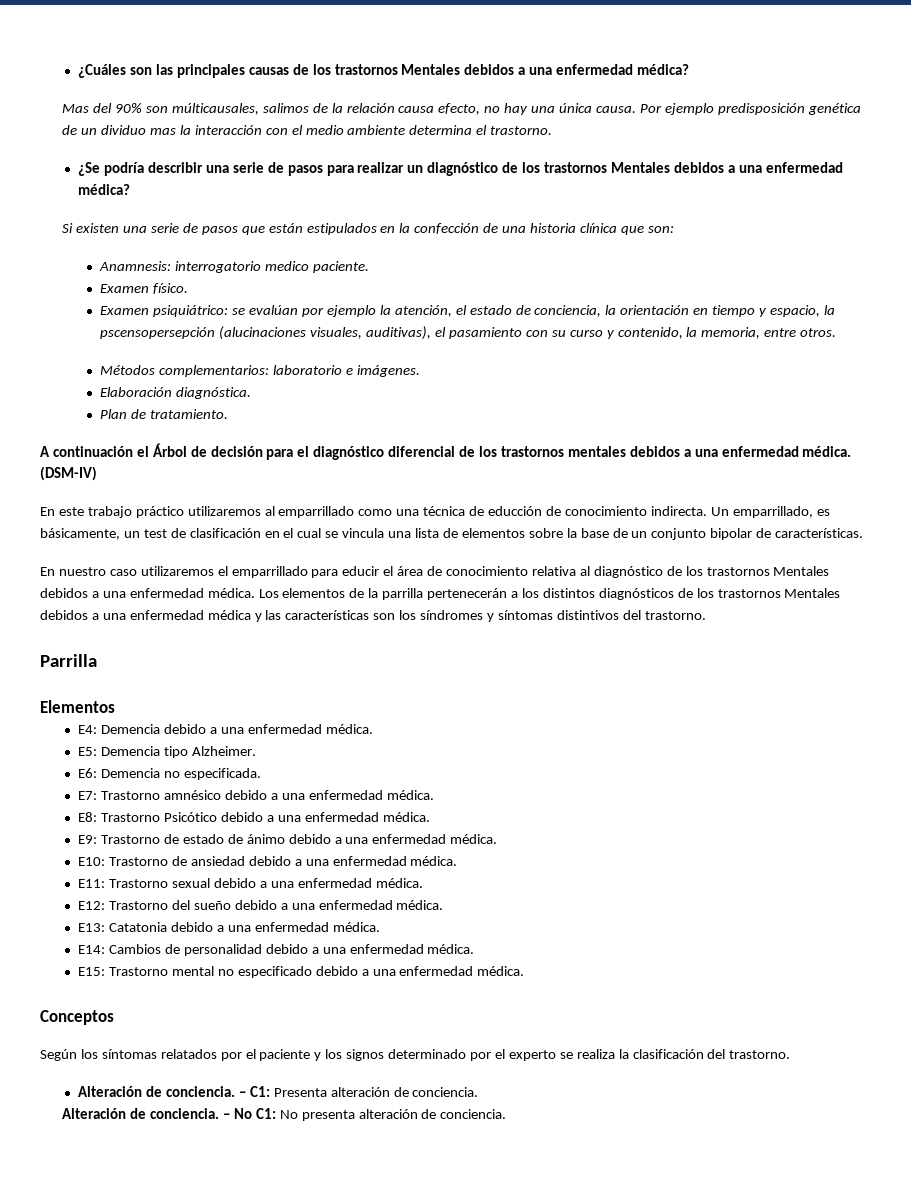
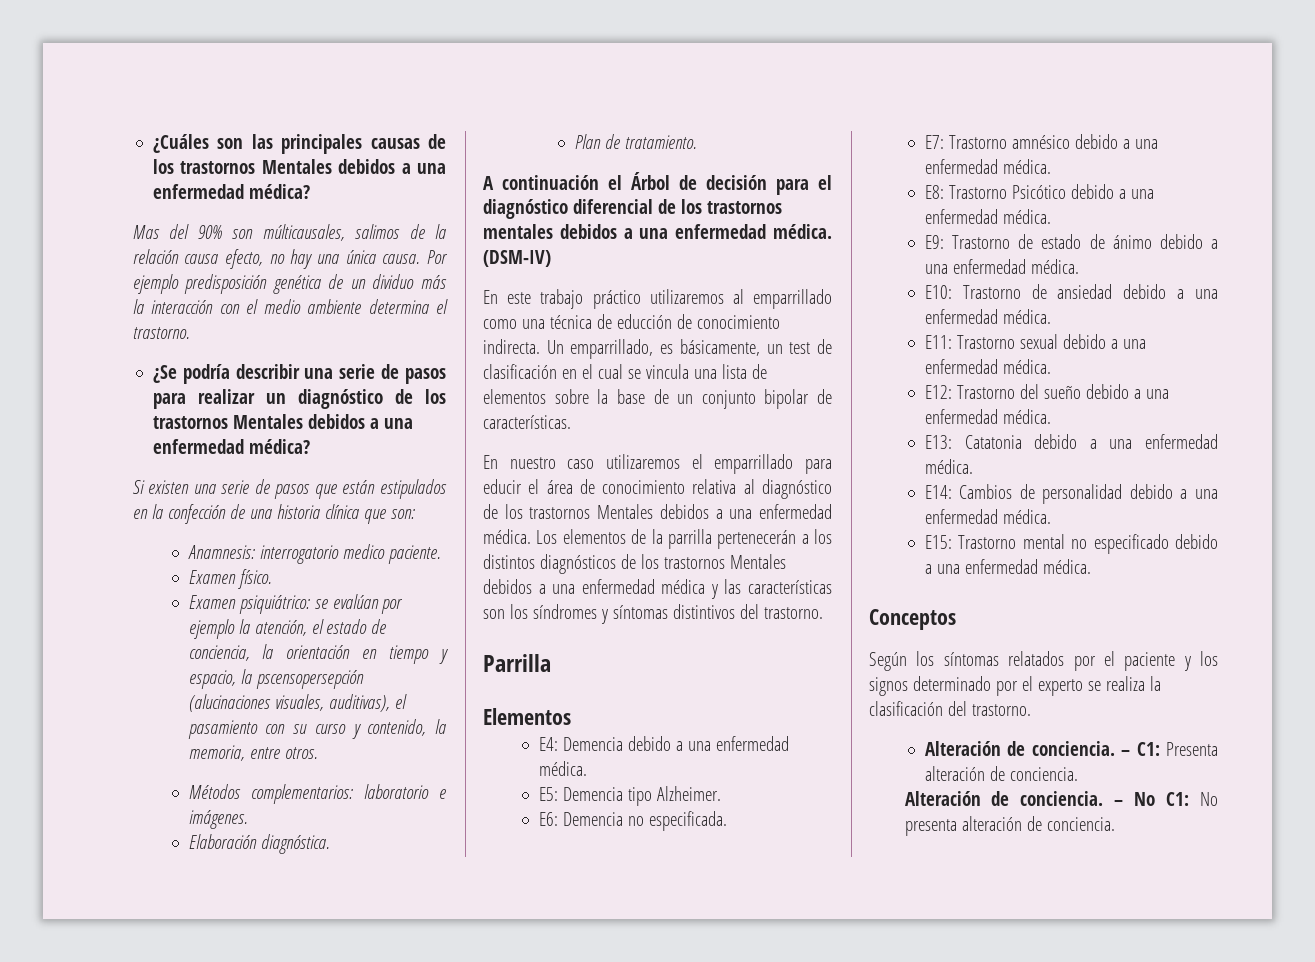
[149,128,176,135] mas -> [420,275,447,289] más

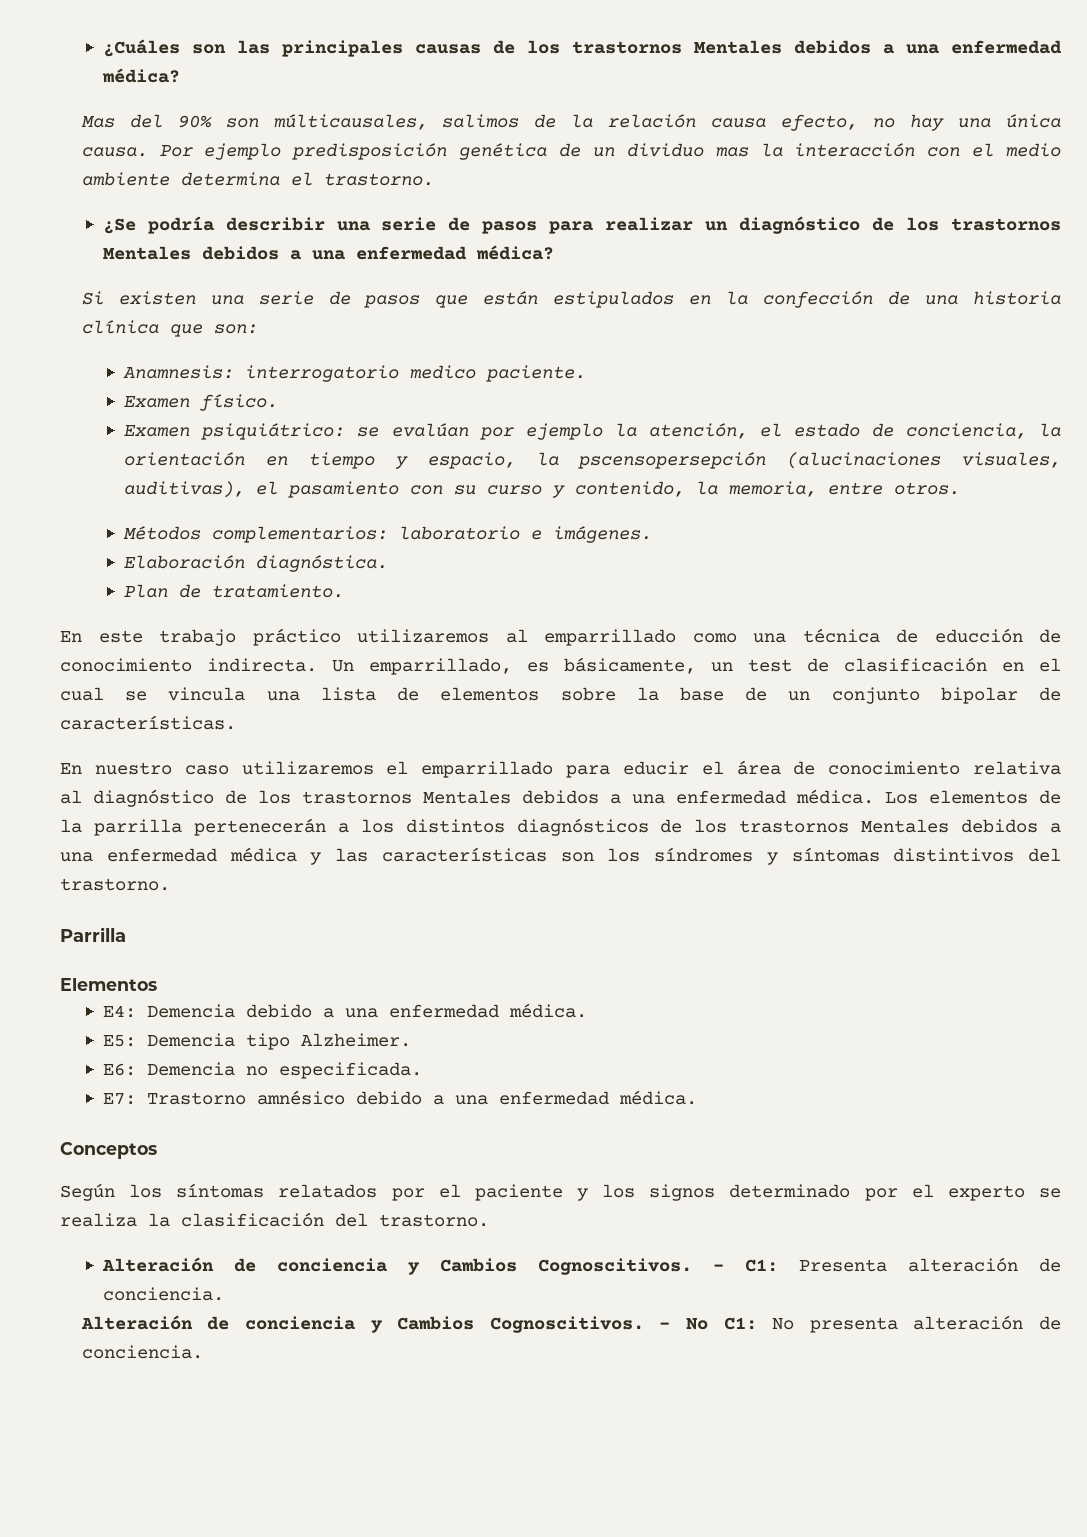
[420,275,447,289] más -> [715,147,749,157] mas
[483,172,832,195] [483,199,782,219] [483,224,832,239] [483,250,551,267] // A continuación el Árbol de decisión para el diagnóstico diferencial de los trastornos mentales debidos a una enfermedad médica. (DSM-IV) -> (345, 591) none
[924,184,1154,199] [924,209,1051,224] [924,234,1218,249] [924,259,1079,274] [924,284,1218,299] [924,309,1051,324] [924,334,1146,349] [924,359,1051,374] [924,384,1169,399] [924,409,1051,424] [924,434,1218,449] [924,459,973,474] [924,484,1218,504] [924,509,1051,524] [924,534,1218,554] [924,559,1091,574] // E8: Trastorno Psicótico debido a una enfermedad médica. // E9: Trastorno de estado de ánimo debido a una enfermedad médica. // E10: Trastorno de ansiedad debido a una enfermedad médica. // E11: Trastorno sexual debido a una enfermedad médica. // E12: Trastorno del sueño debido a una enfermedad médica. // E13: Catatonia debido a una enfermedad médica. // E14: Cambios de personalidad debido a una enfermedad médica. // E15: Trastorno mental no especificado debido a una enfermedad médica. -> (697, 1097) none
[1031,741,1115,756] conciencia. -> [276,1258,692,1275] conciencia y Cambios Cognoscitivos.
[1020,791,1104,806] conciencia. -> [244,1316,644,1333] conciencia y Cambios Cognoscitivos.

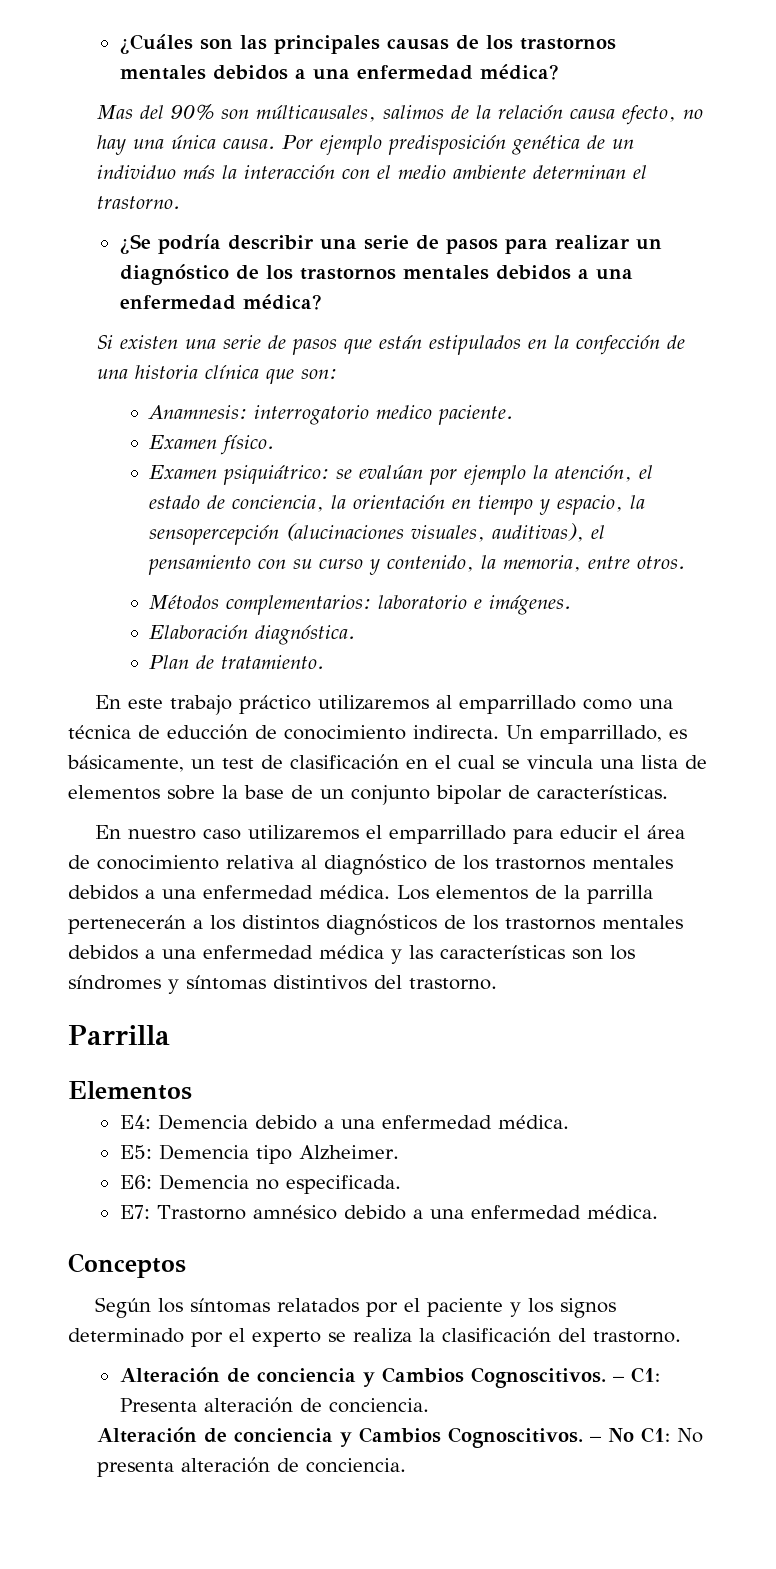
[693,40,782,54] Mentales -> [119,65,206,80] mentales
[626,143,749,157] dividuo mas -> [97,165,216,179] individuo más
[180,172,280,186] determina -> [533,165,627,179] determinan
[102,246,191,260] Mentales -> [402,265,489,280] mentales
[578,452,767,469] pscensopersepción -> [149,525,280,545] sensopercepción
[288,481,400,498] pasamiento -> [148,555,252,575] pensamiento
[423,790,511,804] Mentales -> [592,855,673,869] mentales
[861,819,950,833] Mentales -> [602,915,683,929] mentales

